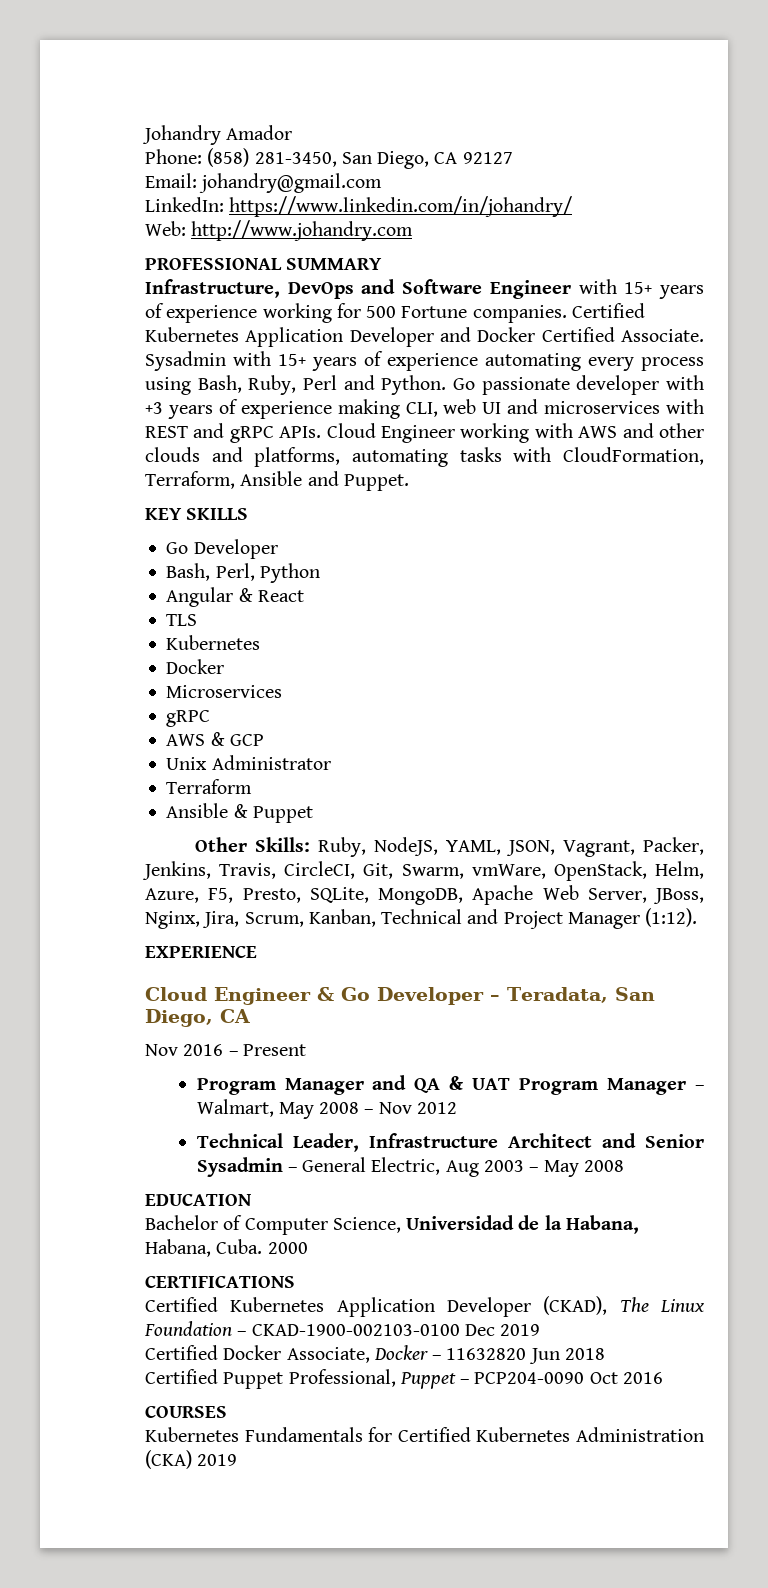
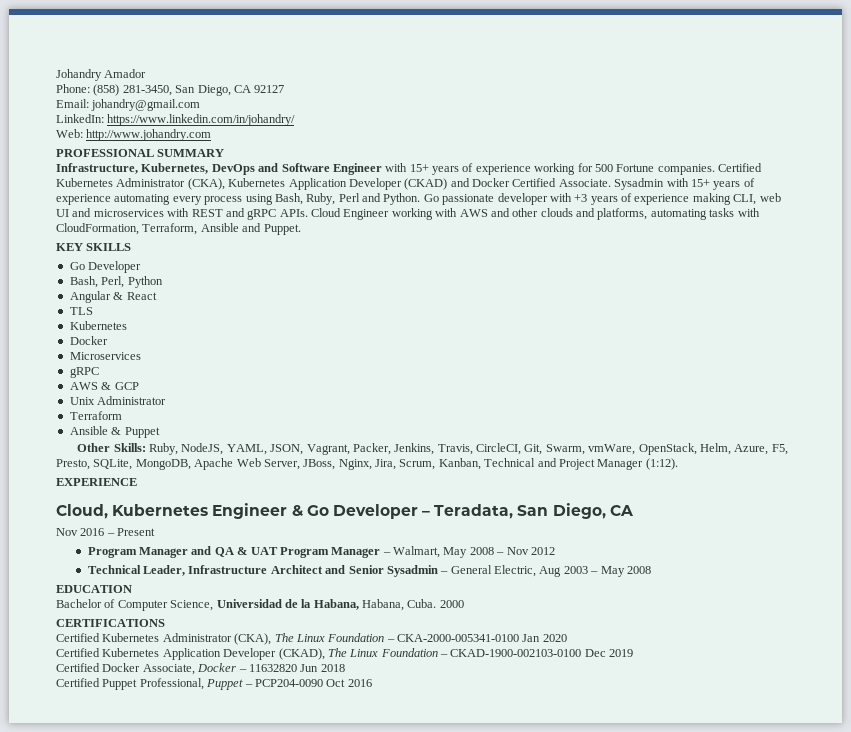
(280, 288) none -> [141,163,209,174] Kubernetes,
[245,327,434,347] Application Developer -> [116,178,448,190] Administrator (CKA), Kubernetes Application Developer (CKAD)
[145,987,207,1001] Cloud -> [56,504,209,519] Cloud, Kubernetes
(295, 1281) none -> [56,633,567,645] // Certified Kubernetes Administrator (CKA), The Linux Foundation – CKA-2000-005341-0100 Jan 2020
[145,1405,227,1418] [145,1427,704,1442] [145,1450,238,1469] // COURSES // Kubernetes Fundamentals for Certified Kubernetes Administration (CKA) 2019 -> (372, 683) none

